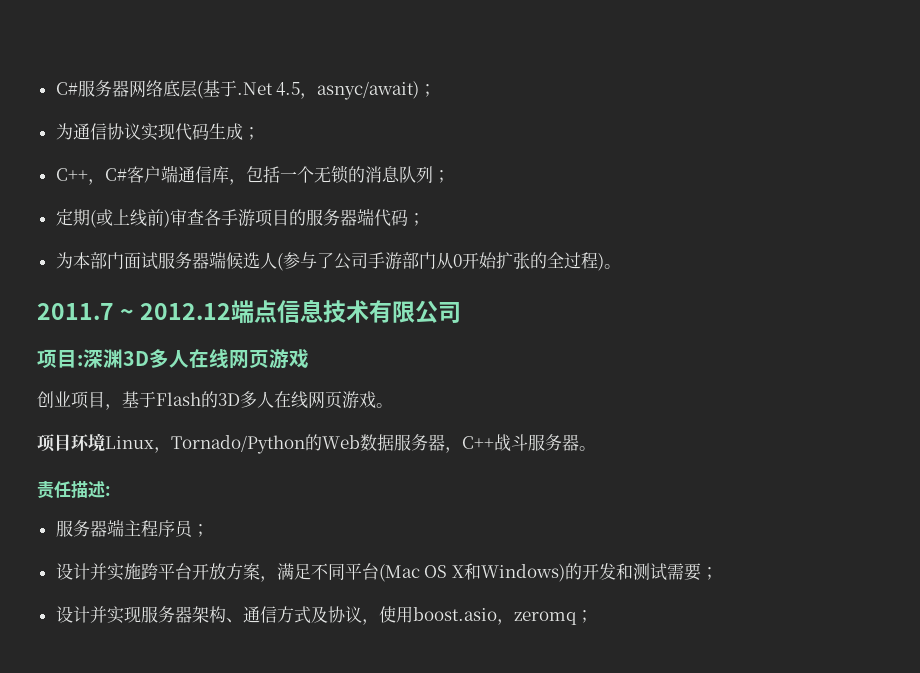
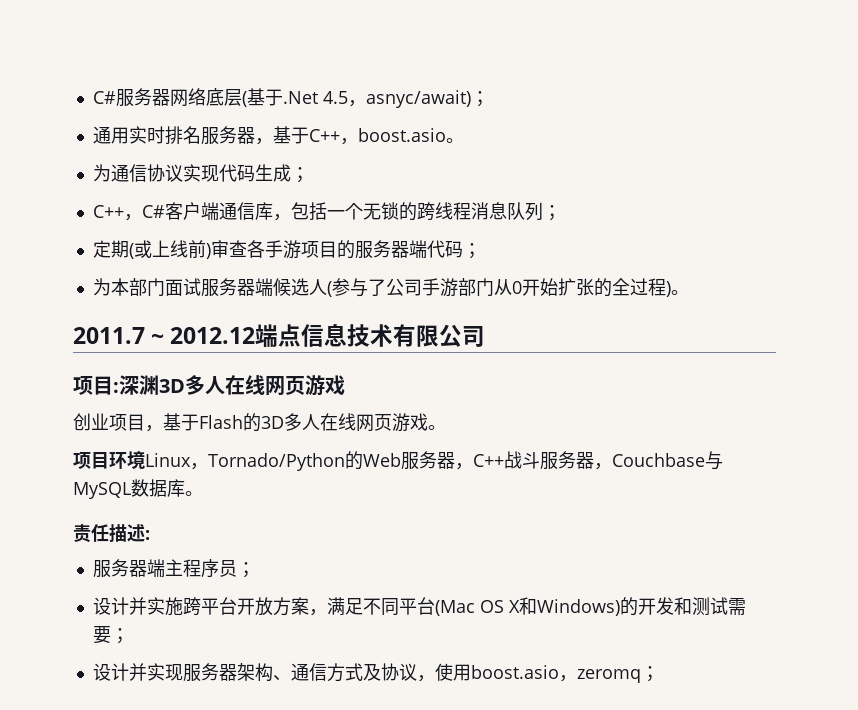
(437, 90) none -> [92,126,464,145] // 通用实时排名服务器，基于C++，boost.asio。
(365, 174) none -> [416,202,471,221] 跨线程
[360,434,394,451] 数据 -> (401, 460) none
(579, 442) none -> [593,451,723,470] [73,479,185,499] ，Couchbase与MySQL数据库

